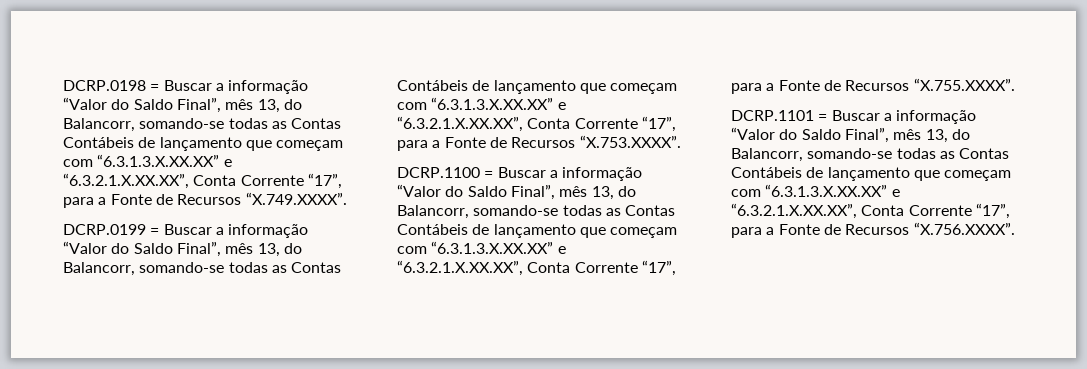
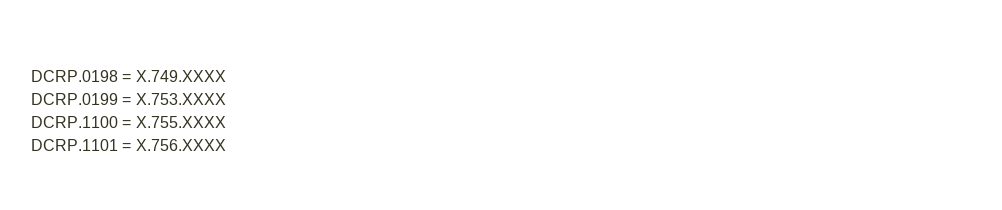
[163,80,309,94] [63,97,302,113] [63,118,342,132] [63,137,344,151] [63,154,232,167] [63,173,342,189] [63,192,347,208] [63,224,309,238] [63,241,302,257] [63,262,342,276] [397,80,678,94] [397,97,566,110] [397,116,676,132] [397,135,681,151] [397,167,643,181] [397,184,636,200] [397,205,676,219] [397,224,678,238] [397,241,566,254] [397,260,676,276] [731,78,1015,94] [731,110,977,124] [731,127,970,143] [731,148,1010,162] [731,167,1012,181] [731,184,900,197] [731,203,1010,219] [731,222,1015,238] Buscar a informação “Valor do Saldo Final”, mês 13, do Balancorr, somando-se todas as Contas Contábeis de lançamento que começam com “6.3.1.3.X.XX.XX” e “6.3.2.1.X.XX.XX”, Conta Corrente “17”, para a Fonte de Recursos “X.749.XXXX”. // DCRP.0199 = Buscar a informação “Valor do Saldo Final”, mês 13, do Balancorr, somando-se todas as Contas Contábeis de lançamento que começam com “6.3.1.3.X.XX.XX” e “6.3.2.1.X.XX.XX”, Conta Corrente “17”, para a Fonte de Recursos “X.753.XXXX”. // DCRP.1100 = Buscar a informação “Valor do Saldo Final”, mês 13, do Balancorr, somando-se todas as Contas Contábeis de lançamento que começam com “6.3.1.3.X.XX.XX” e “6.3.2.1.X.XX.XX”, Conta Corrente “17”, para a Fonte de Recursos “X.755.XXXX”. // DCRP.1101 = Buscar a informação “Valor do Saldo Final”, mês 13, do Balancorr, somando-se todas as Contas Contábeis de lançamento que começam com “6.3.1.3.X.XX.XX” e “6.3.2.1.X.XX.XX”, Conta Corrente “17”, para a Fonte de Recursos “X.756.XXXX”. -> [135,70,226,82] [31,93,226,105] [31,116,226,128] [31,139,226,151] X.749.XXXX // DCRP.0199 = X.753.XXXX // DCRP.1100 = X.755.XXXX // DCRP.1101 = X.756.XXXX

